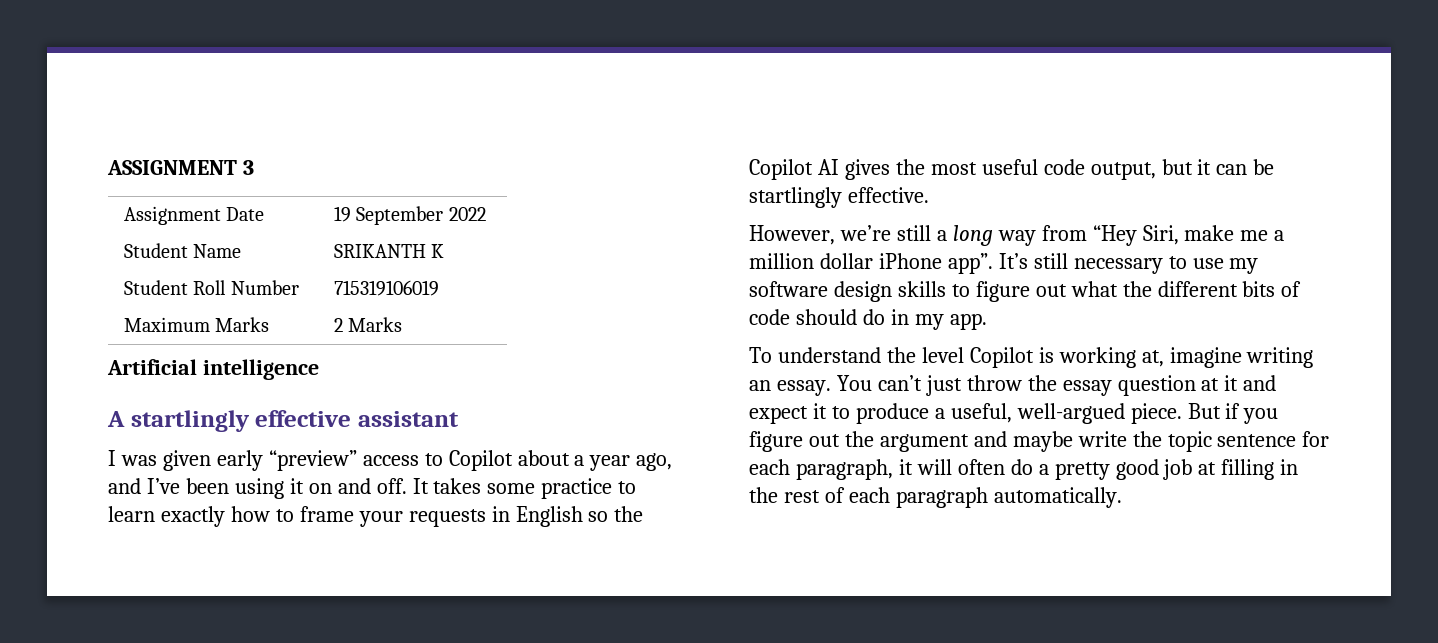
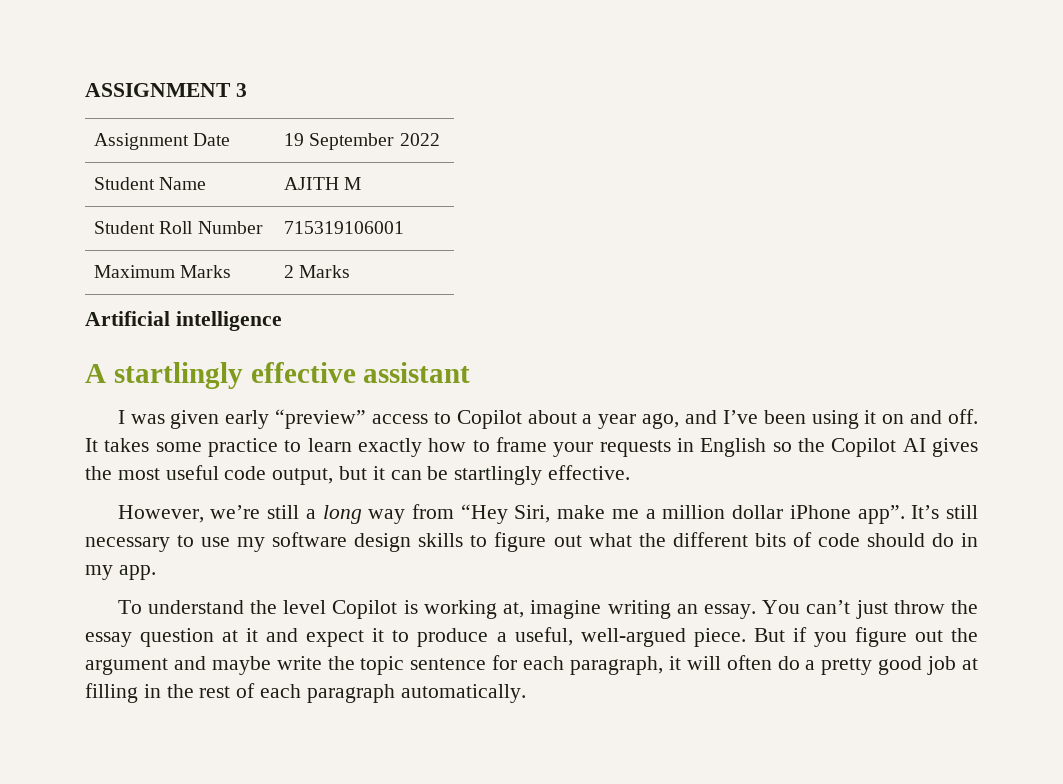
[333,244,445,258] SRIKANTH K -> [284,177,362,190] AJITH M
[333,280,439,296] 715319106019 -> [284,221,405,234] 715319106001

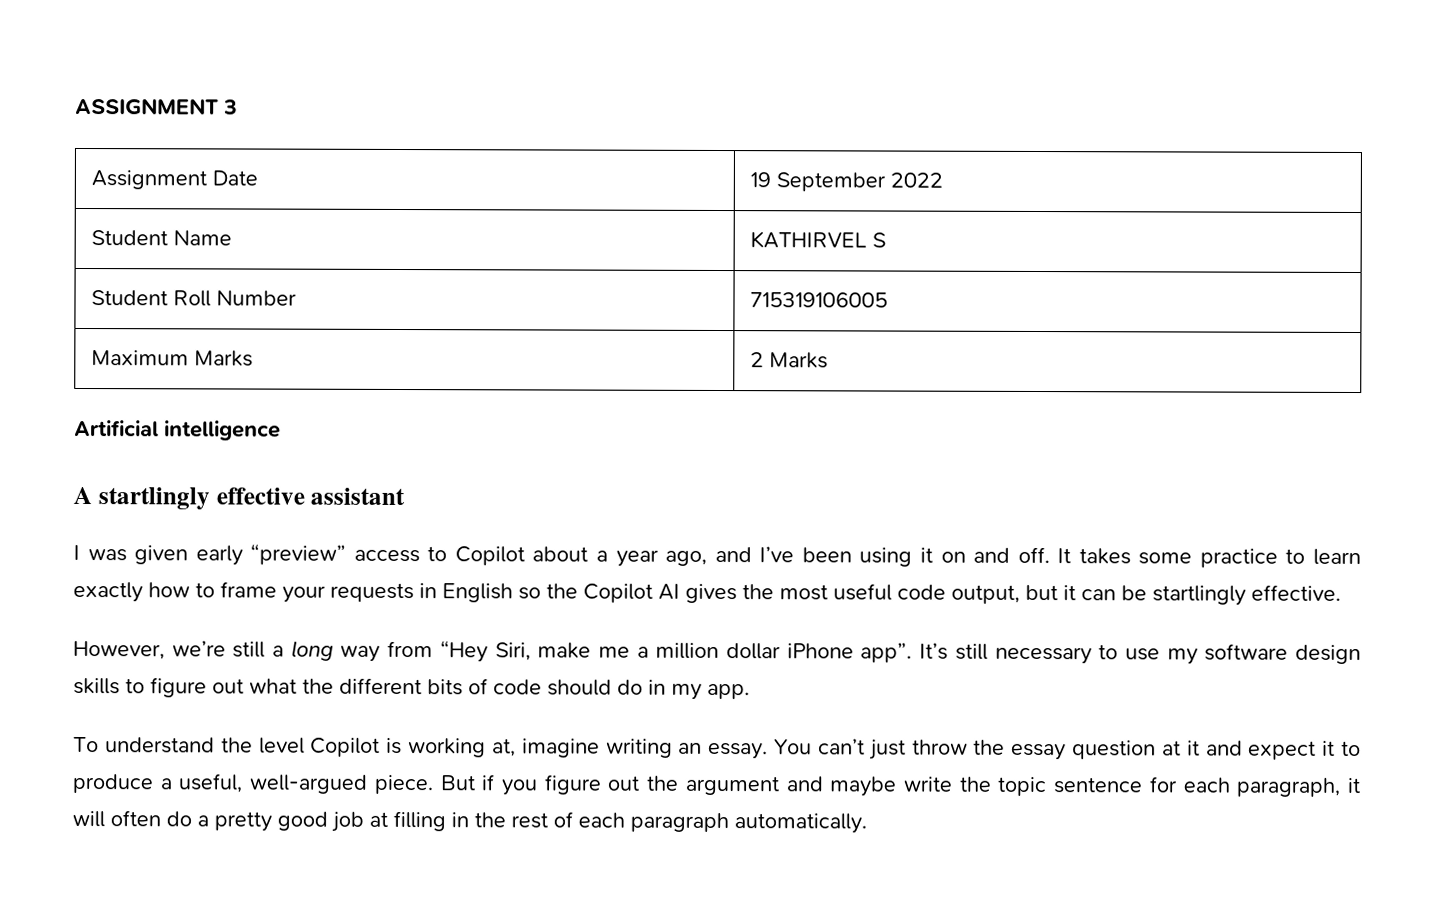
[284,177,362,190] AJITH M -> [750,231,887,249] KATHIRVEL S
[284,221,405,234] 715319106001 -> [750,292,889,308] 715319106005

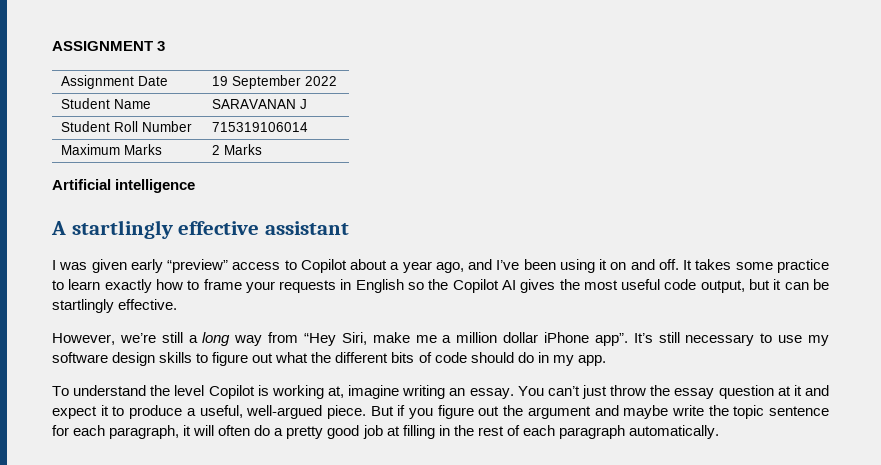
[750,231,887,249] KATHIRVEL S -> [211,99,307,109] SARAVANAN J
[750,292,889,308] 715319106005 -> [211,122,308,132] 715319106014

